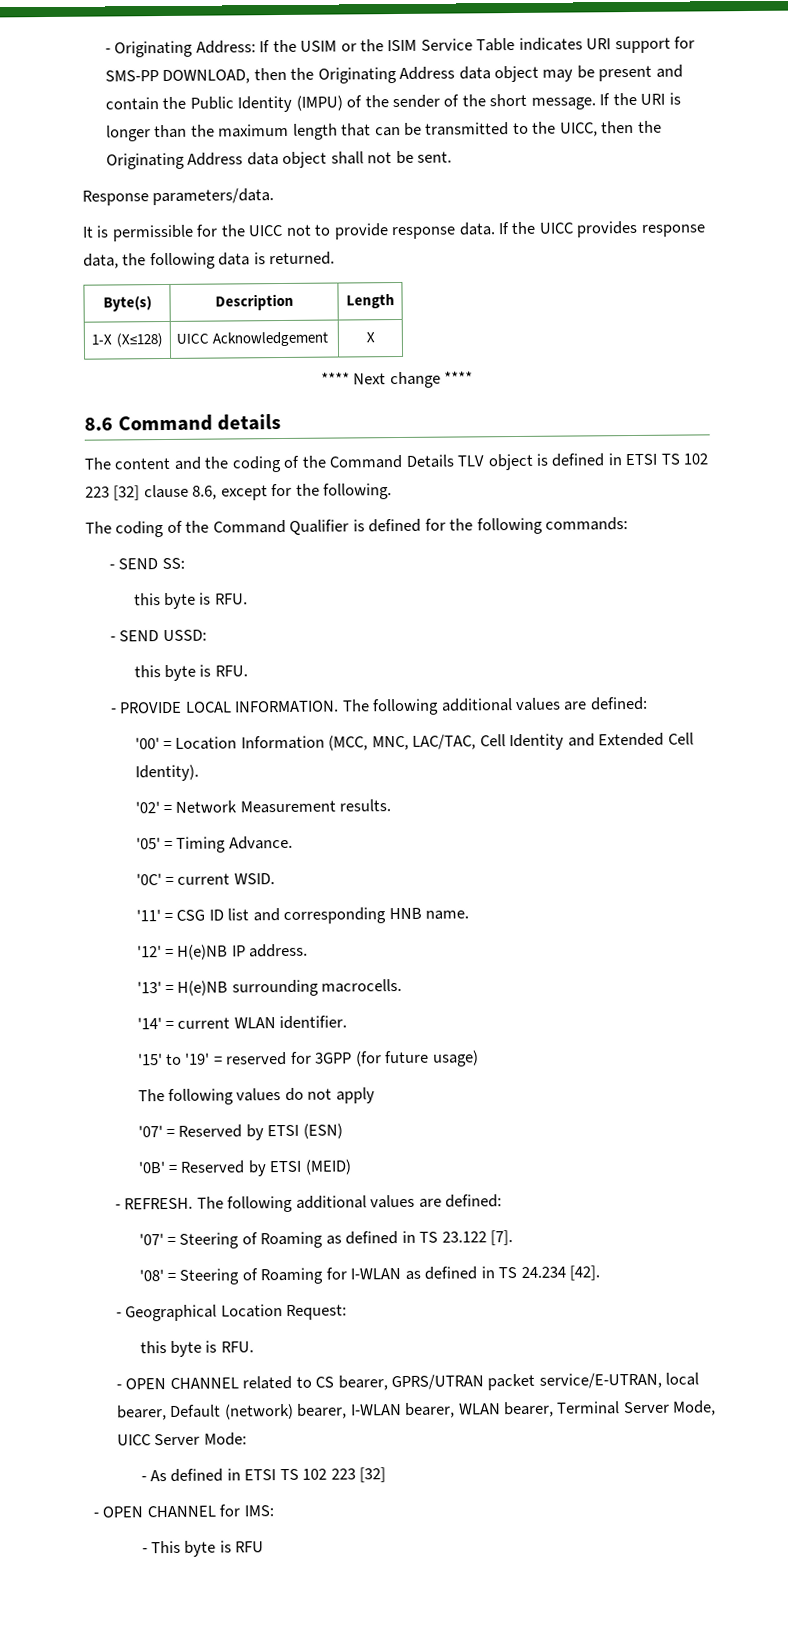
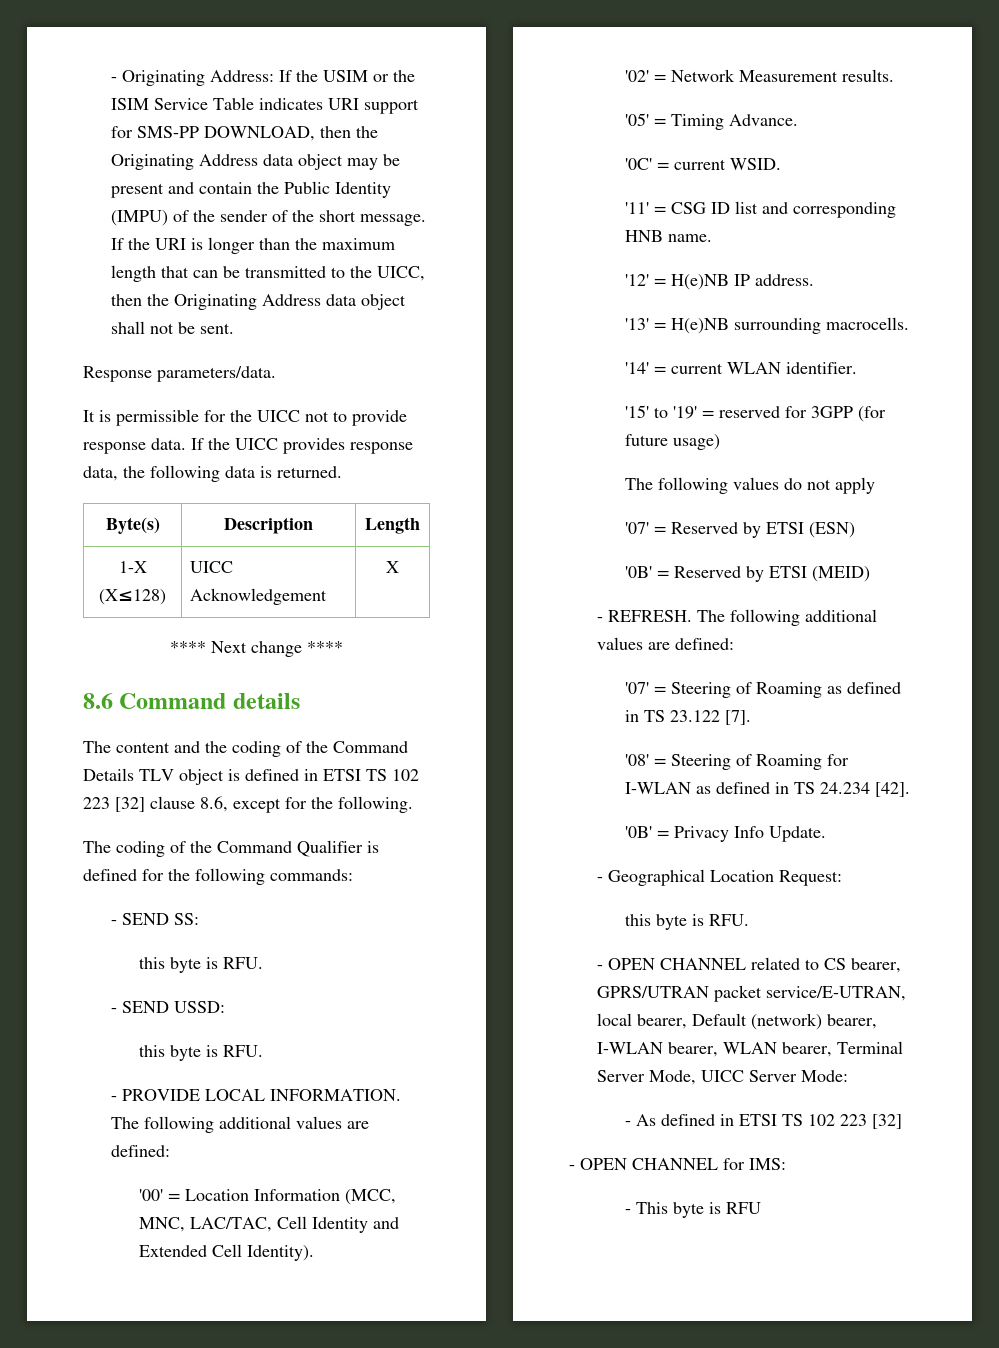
(600, 1273) none -> [625,826,827,842] // '0B' = Privacy Info Update.

